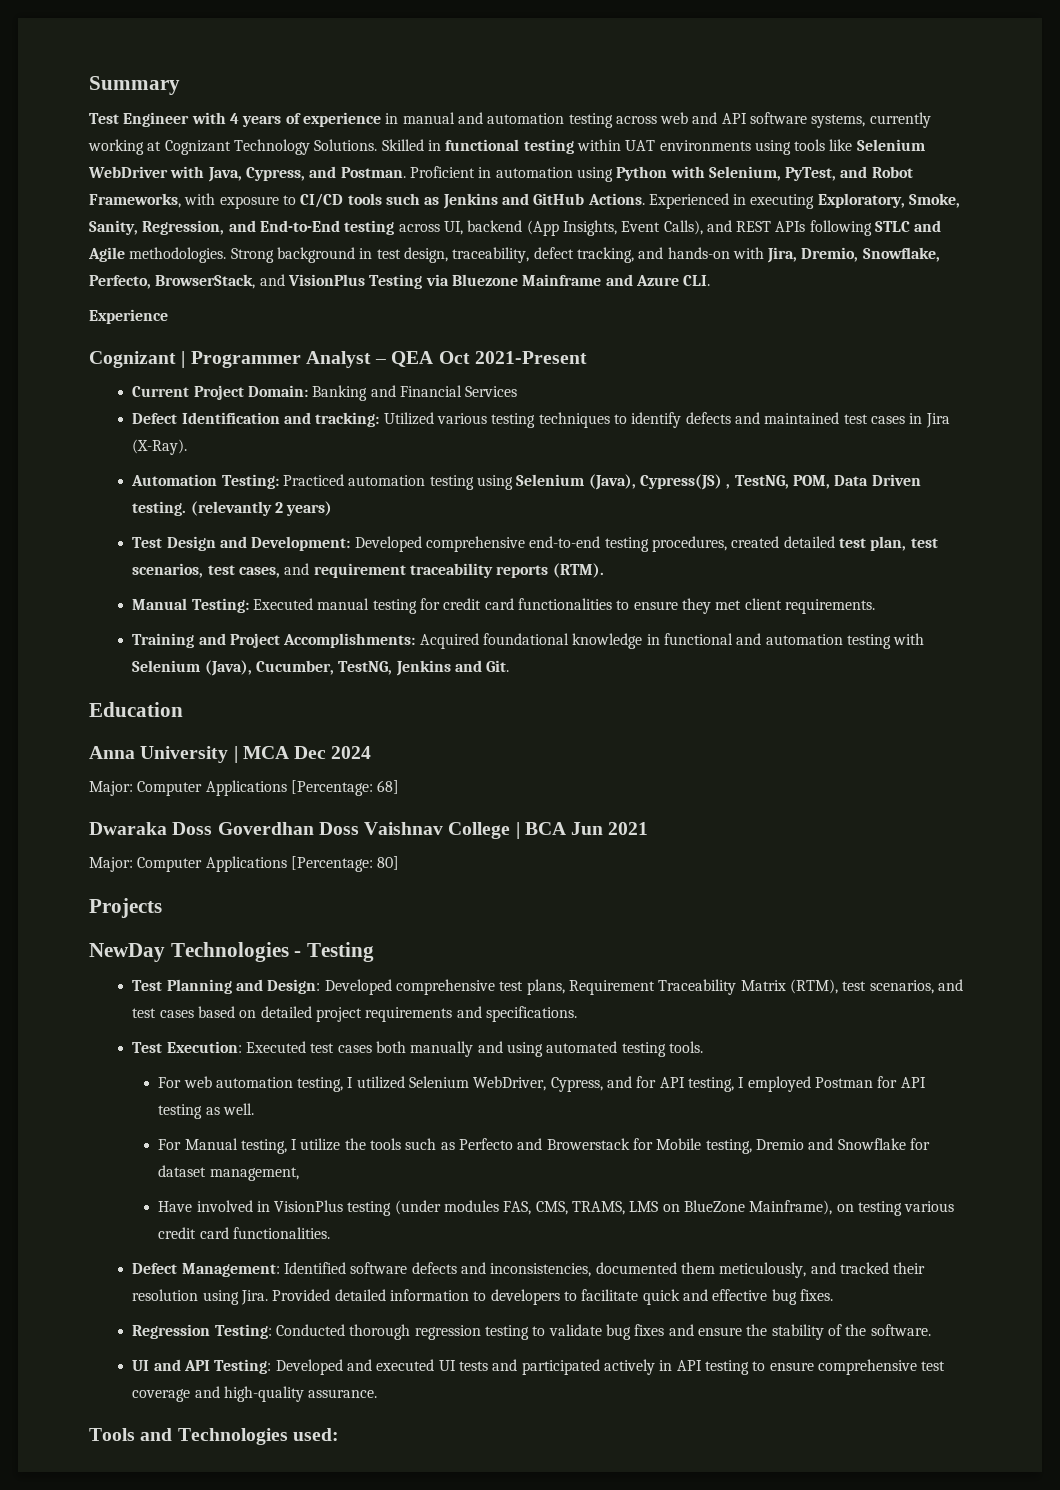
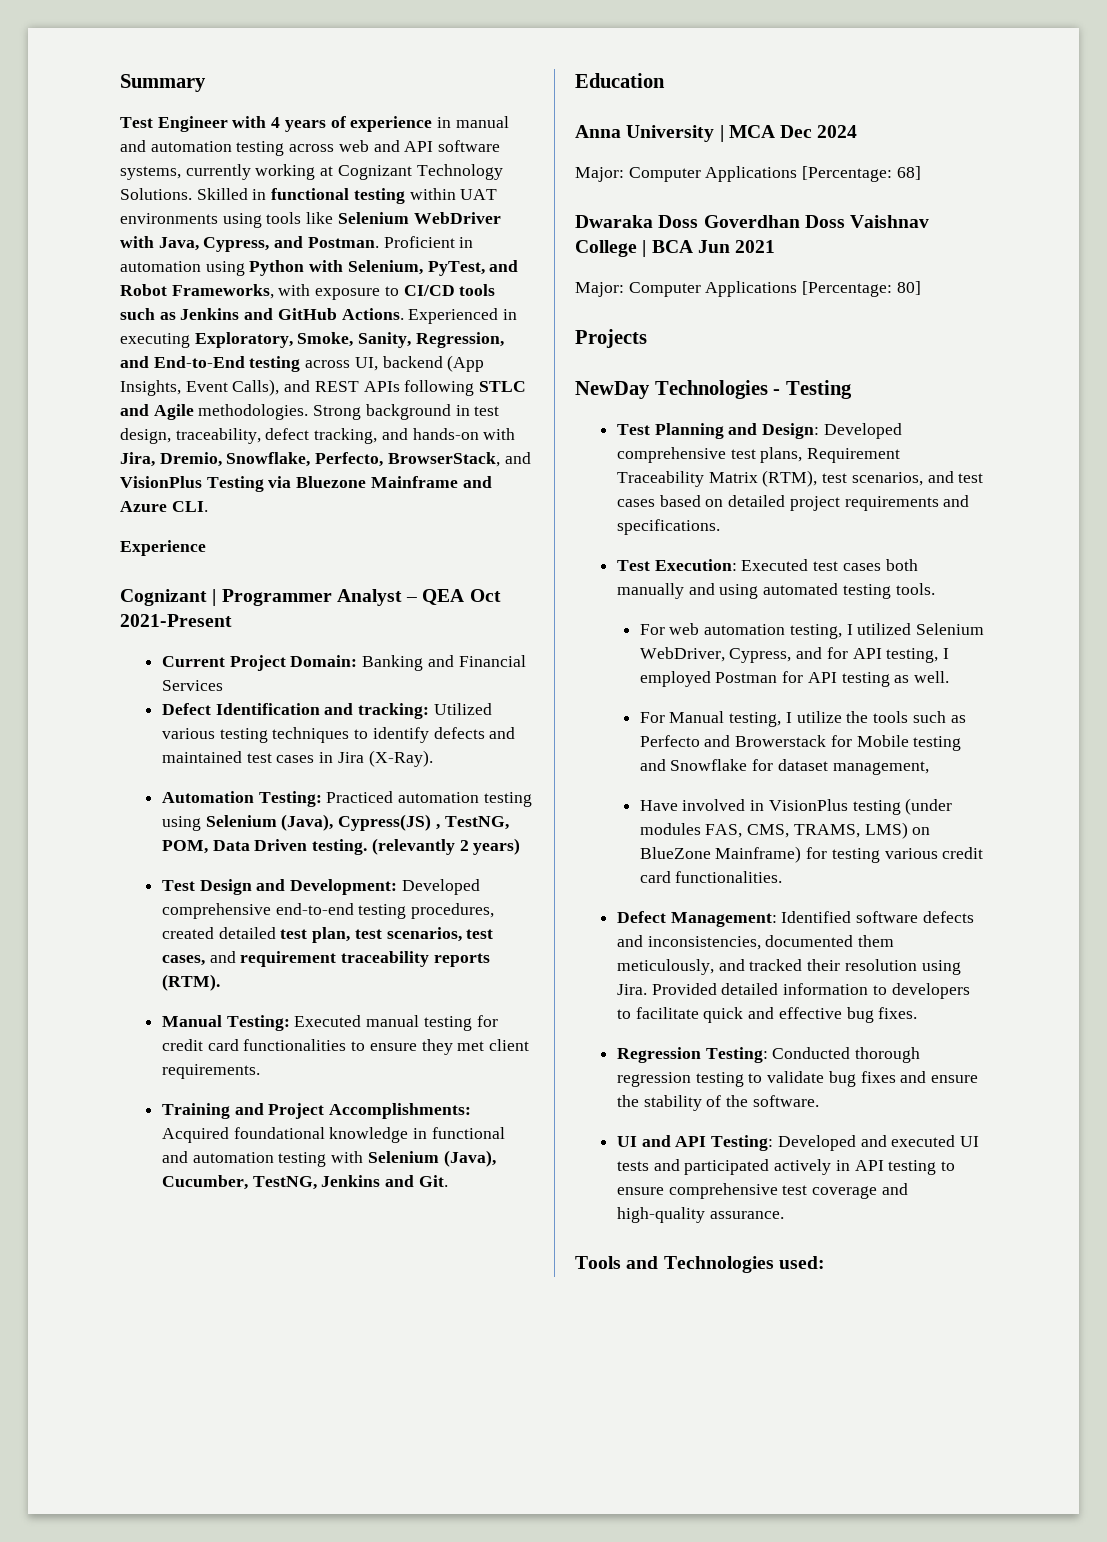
[705,1139,804,1154] testing, Dremio -> [913,736,962,751] testing
[629,1201,659,1212] LMS -> [864,822,908,839] LMS)
[749,1200,854,1215] Mainframe), on -> [715,846,828,863] Mainframe) for

